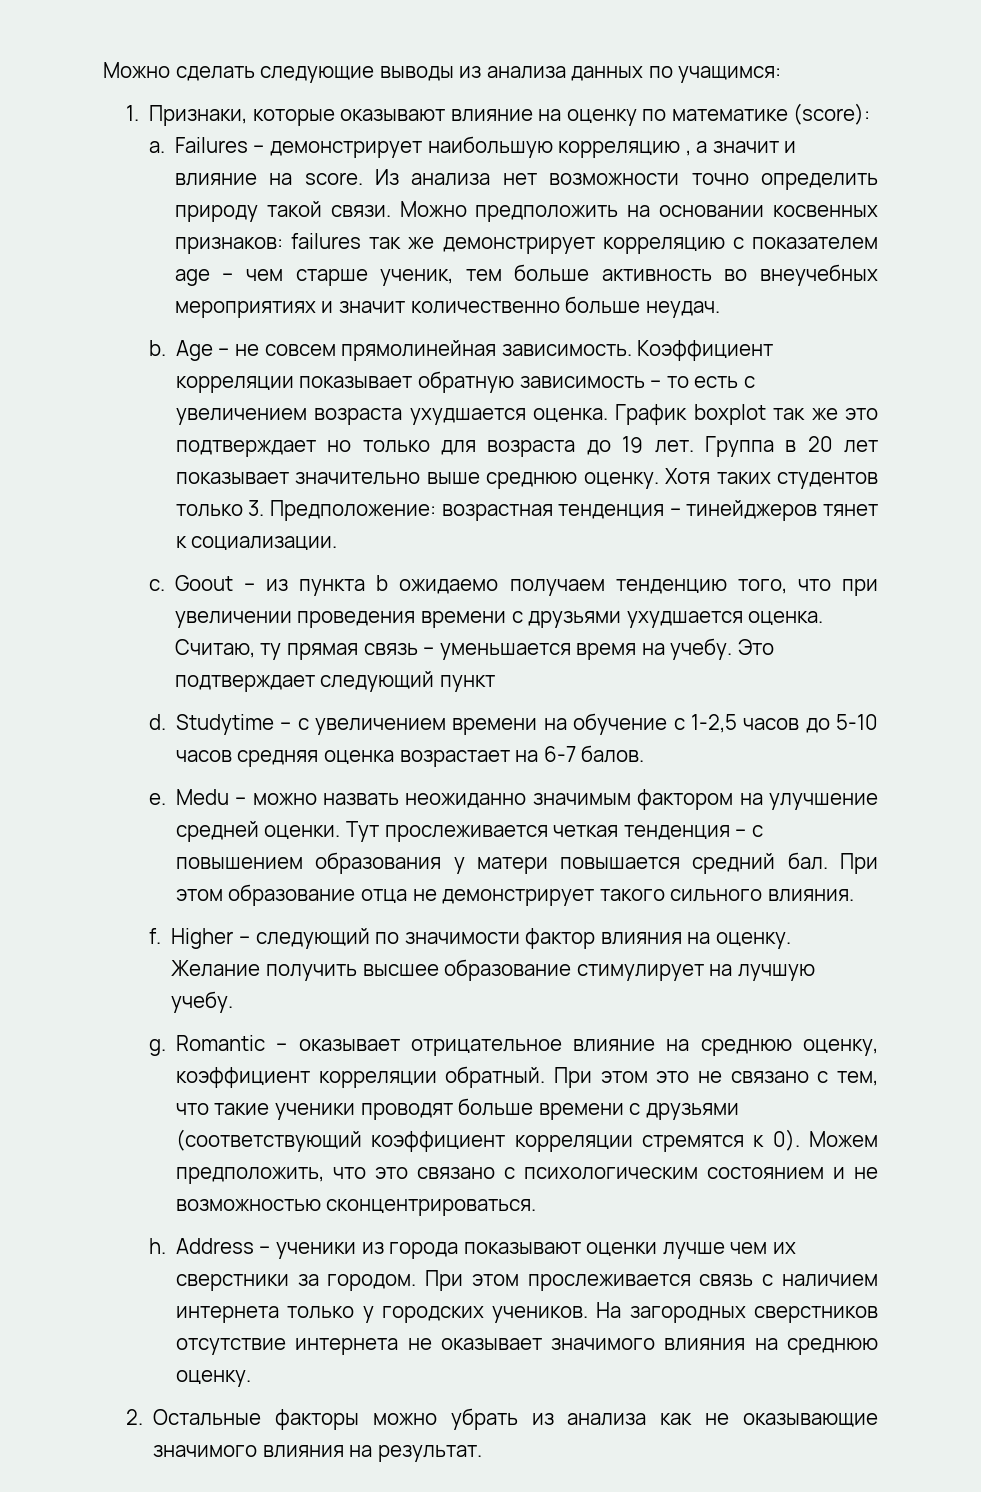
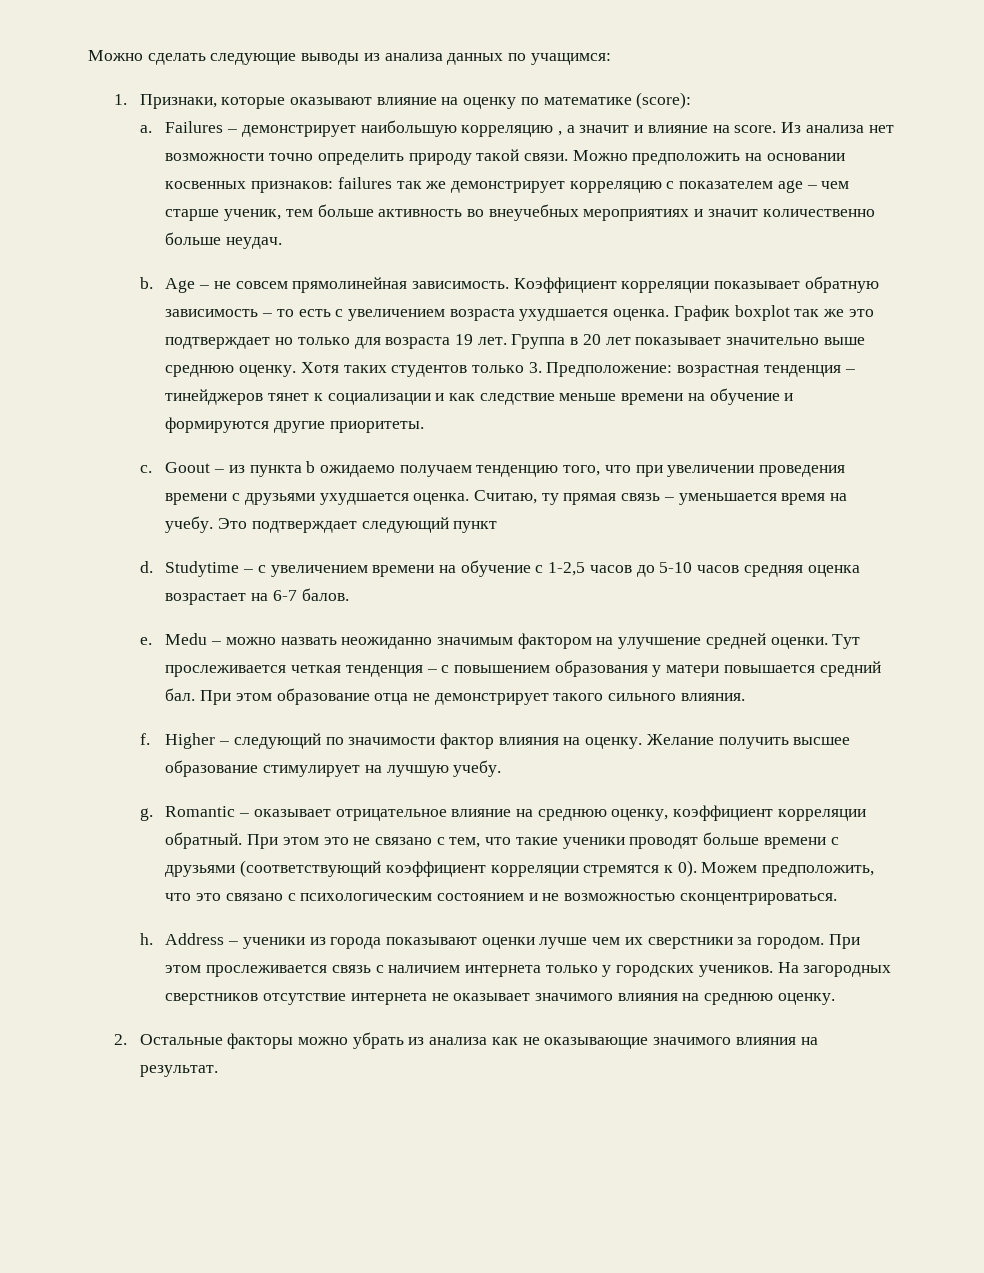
[586,440,611,455] до -> (451, 343) none
[191,536,338,550] социализации. -> [327,388,794,405] [165,417,424,433] социализации и как следствие меньше времени на обучение и формируются другие приоритеты.

